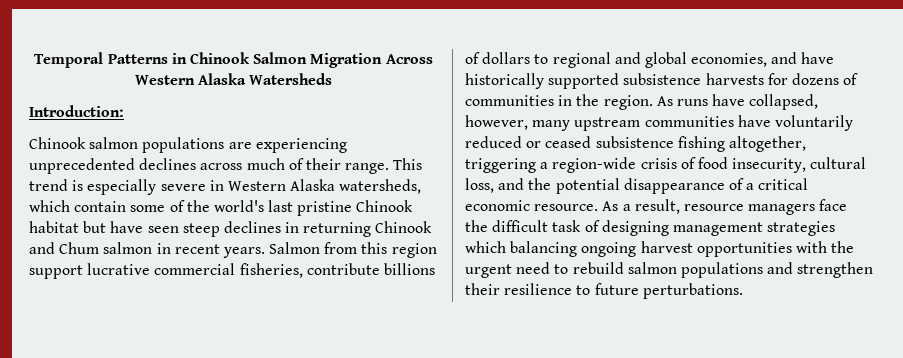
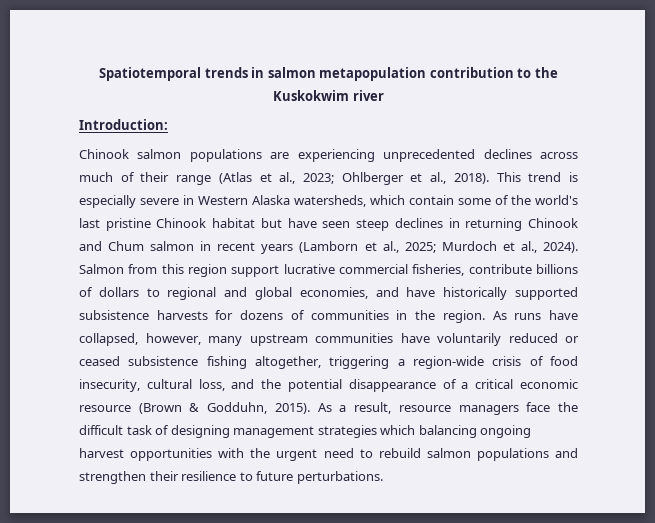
[34,52,433,68] [134,73,333,85] Temporal Patterns in Chinook Salmon Migration Across Western Alaska Watersheds -> [99,67,558,81] [273,90,384,101] Spatiotemporal trends in salmon metapopulation contribution to the Kuskokwim river
[345,163,390,174] range. -> [176,172,489,185] range (Atlas et al., 2023; Ohlberger et al., 2018).
[222,247,265,258] years. -> [261,241,579,254] years (Lamborn et al., 2025; Murdoch et al., 2024).
[534,204,599,211] resource. -> [79,402,310,414] resource (Brown & Godduhn, 2015).

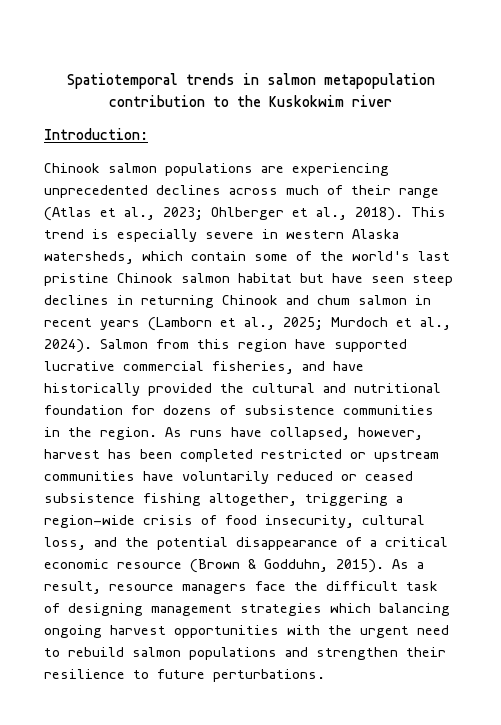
[198,196,248,205] Western -> [286,230,344,239] western
(207, 223) none -> [181,273,230,283] salmon
[108,241,145,251] Chum -> [317,295,350,305] chum
[231,265,280,277] support -> [295,339,407,352] have supported
[468,264,578,274] [79,287,578,300] [79,310,208,320] contribute billions of dollars to regional and global economies, and have historically supported subsistence harvests -> [302,361,364,371] [44,383,441,396] [44,405,123,415] and have historically provided the cultural and nutritional foundation
(305, 315) none -> [244,405,335,415] subsistence
[208,336,242,346] many -> [44,449,366,462] harvest has been completed restricted or

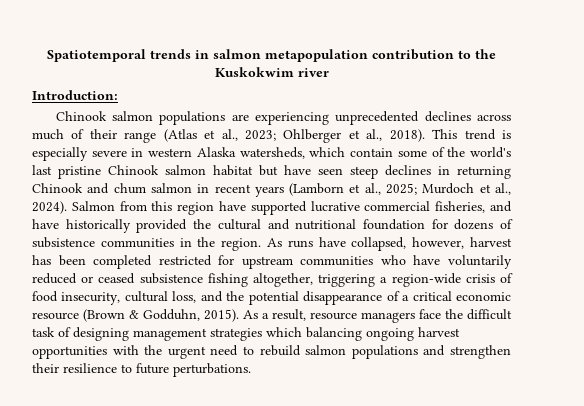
[350,452,366,459] or -> [218,255,235,265] for
(135, 476) none -> [380,255,406,265] who

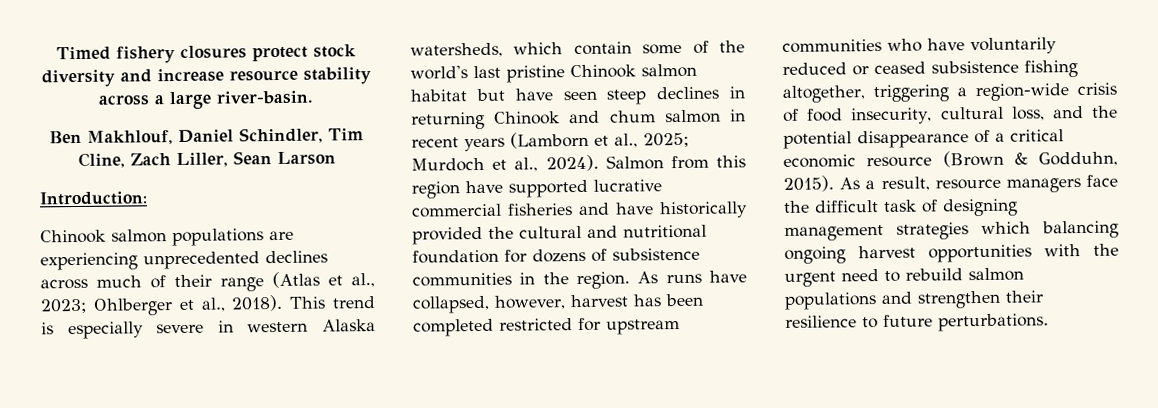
[47,49,496,62] [214,67,329,77] Spatiotemporal trends in salmon metapopulation contribution to the Kuskokwim river -> [55,44,356,64] [40,67,371,88] [98,90,313,110] [49,127,364,145] [77,151,336,168] Timed fishery closures protect stock diversity and increase resource stability across a large river-basin. // Ben Makhlouf, Daniel Schindler, Tim Cline, Zach Liller, Sean Larson
[435,201,486,213] fisheries, -> [507,203,573,216] fisheries

